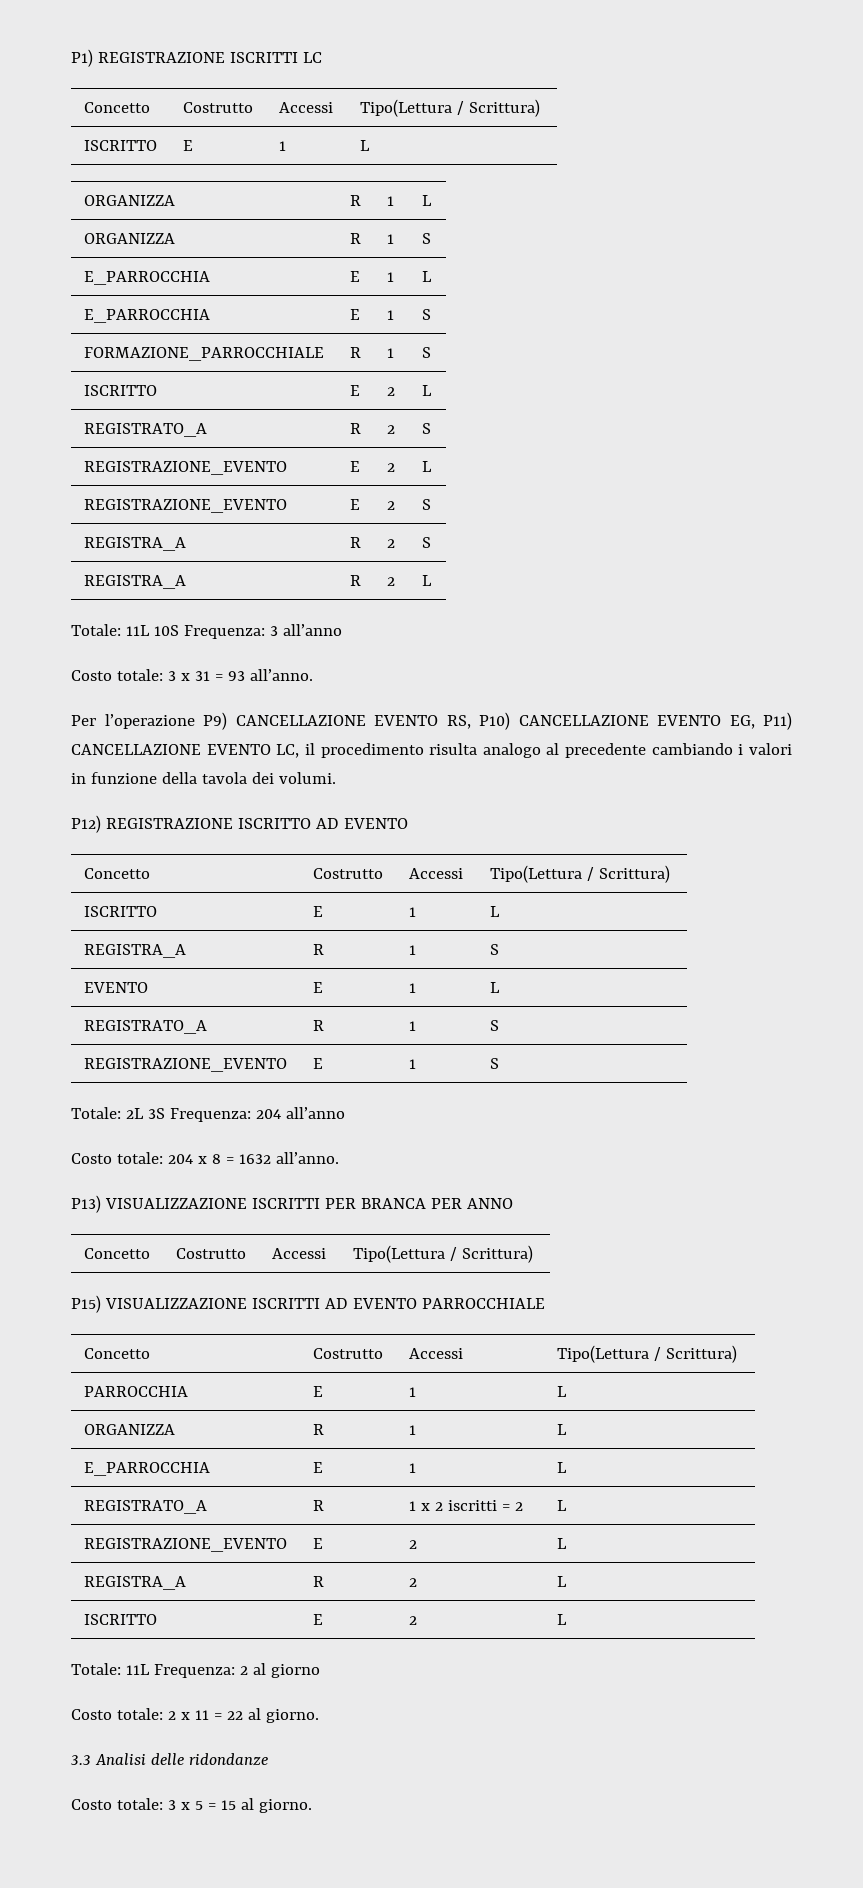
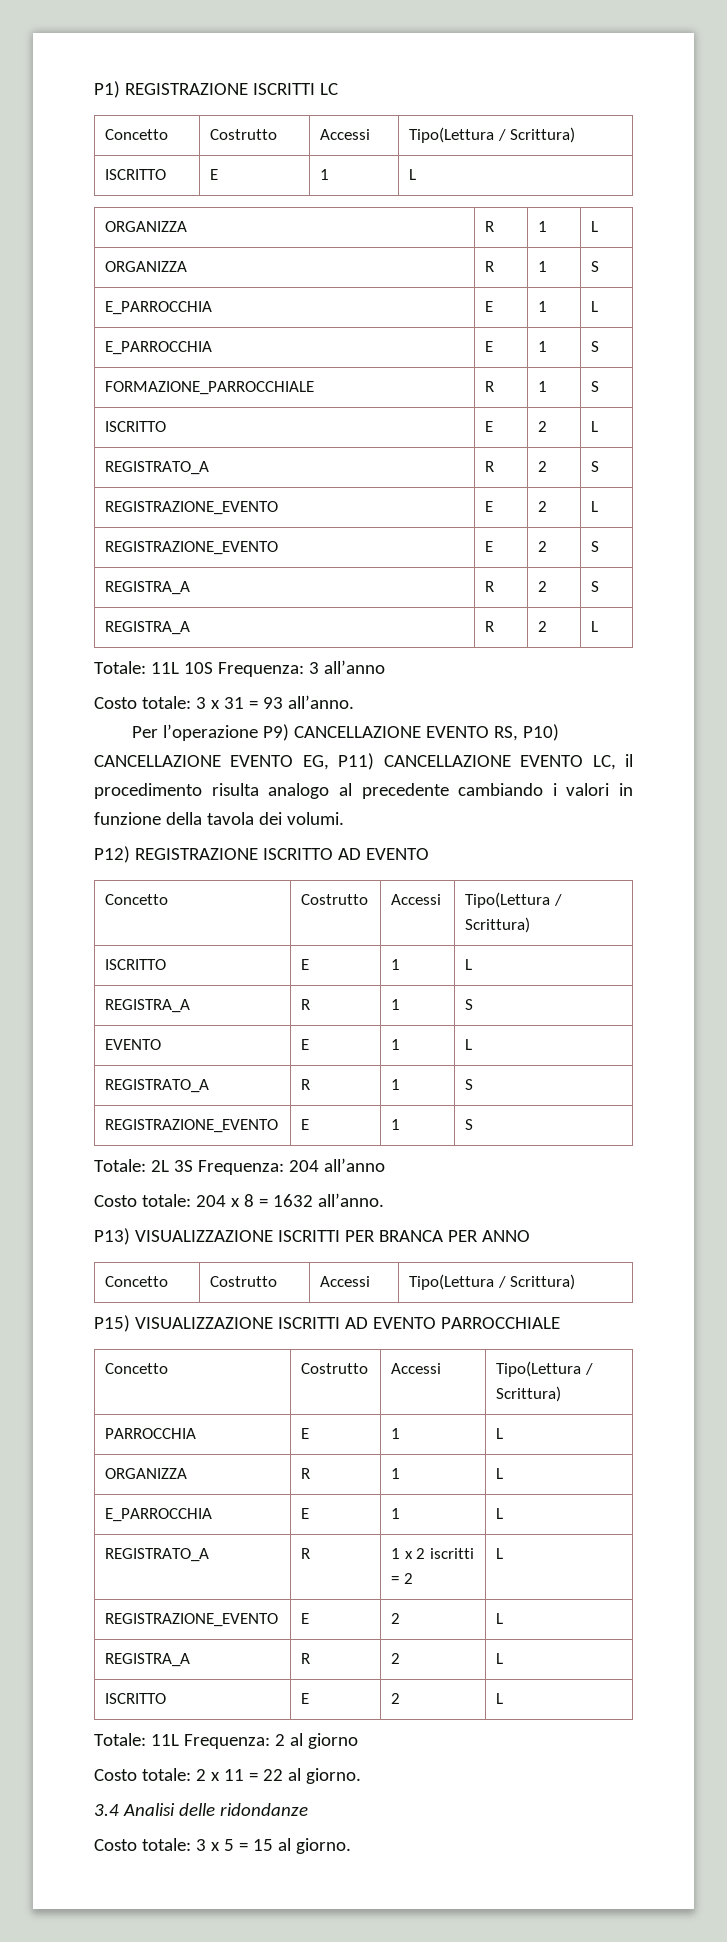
[71,1755,91,1765] 3.3 -> [94,1804,119,1816] 3.4

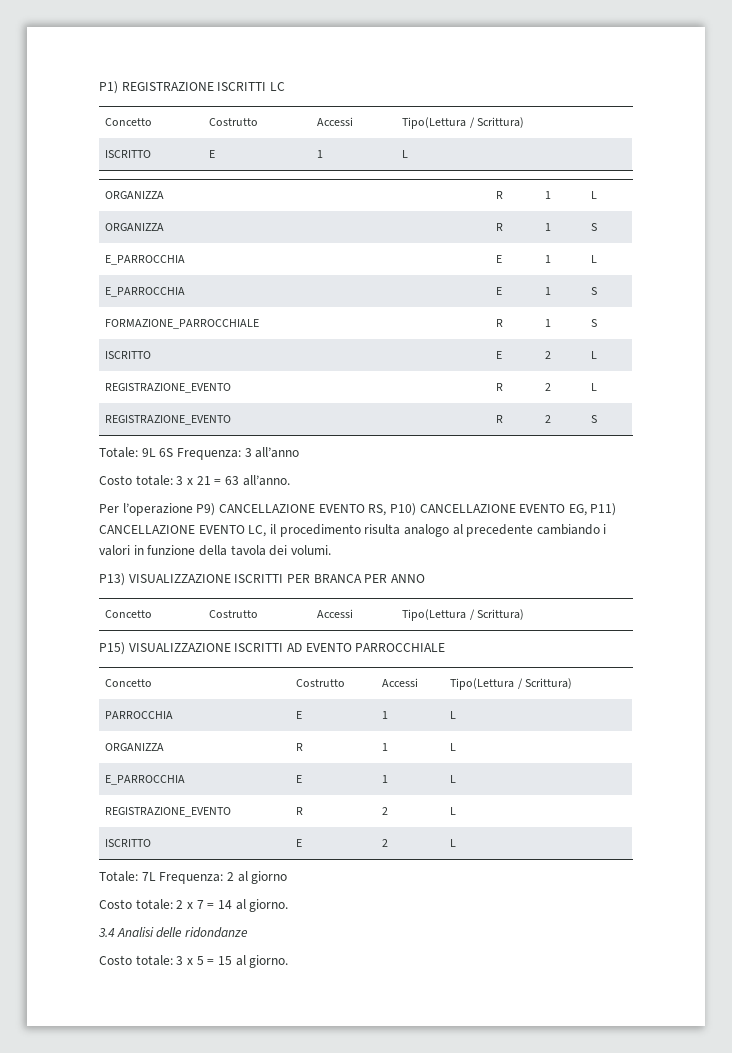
[105,461,210,475] [485,461,495,472] [538,461,548,472] [591,461,600,472] [105,501,279,515] [485,501,494,512] [538,501,548,512] [591,501,599,512] [105,541,279,555] [485,541,494,552] [538,541,548,552] [591,541,600,552] [105,581,191,595] [485,581,495,592] [538,581,548,592] [591,581,600,592] [105,621,191,635] [485,621,495,632] [538,621,548,632] [591,621,599,632] [94,661,213,674] REGISTRATO_A | R | 2 | S // REGISTRAZIONE_EVENTO | E | 2 | L // REGISTRAZIONE_EVENTO | E | 2 | S // REGISTRA_A | R | 2 | S // REGISTRA_A | R | 2 | L // Totale: 11L 10S -> [105,383,232,393] [496,383,504,391] [545,383,552,391] [591,383,598,391] [105,415,232,425] [496,415,504,423] [545,415,552,423] [591,415,598,423] [99,447,174,458] REGISTRAZIONE_EVENTO | R | 2 | L // REGISTRAZIONE_EVENTO | R | 2 | S // Totale: 9L 6S
[223,697,283,709] 31 = 93 -> [196,476,239,485] 21 = 63
[94,846,429,863] [105,894,169,905] [301,894,369,905] [391,894,442,905] [465,892,562,908] [465,917,531,933] [105,959,167,970] [301,959,310,970] [391,959,401,970] [465,959,473,970] [105,999,191,1013] [301,999,311,1010] [391,999,401,1010] [465,999,474,1010] [105,1039,162,1050] [301,1039,310,1050] [391,1039,401,1050] [465,1039,473,1050] [105,1079,210,1093] [301,1079,311,1090] [391,1079,401,1090] [465,1079,474,1090] [105,1119,279,1133] [301,1119,310,1130] [391,1119,401,1130] [465,1119,474,1130] [94,1158,385,1175] [94,1193,384,1207] // P12) REGISTRAZIONE ISCRITTO AD EVENTO // Concetto | Costrutto | Accessi | Tipo(Lettura / Scrittura) // ISCRITTO | E | 1 | L // REGISTRA_A | R | 1 | S // EVENTO | E | 1 | L // REGISTRATO_A | R | 1 | S // REGISTRAZIONE_EVENTO | E | 1 | S // Totale: 2L 3S Frequenza: 204 all’anno // Costo totale: 204 x 8 = 1632 all’anno. -> (331, 550) none
[105,1548,210,1562] [301,1548,311,1559] [391,1548,474,1559] [391,1573,413,1584] [496,1548,504,1559] [105,1613,279,1627] [301,1613,310,1624] [391,1613,401,1624] [496,1613,504,1624] [105,1653,191,1667] REGISTRATO_A | R | 1 x 2 iscritti = 2 | L // REGISTRAZIONE_EVENTO | E | 2 | L // REGISTRA_A -> [105,807,232,817] REGISTRAZIONE_EVENTO
[150,1734,179,1746] 11L -> [141,872,156,881] 7L
[223,1769,283,1781] 11 = 22 -> [196,900,232,909] 7 = 14

